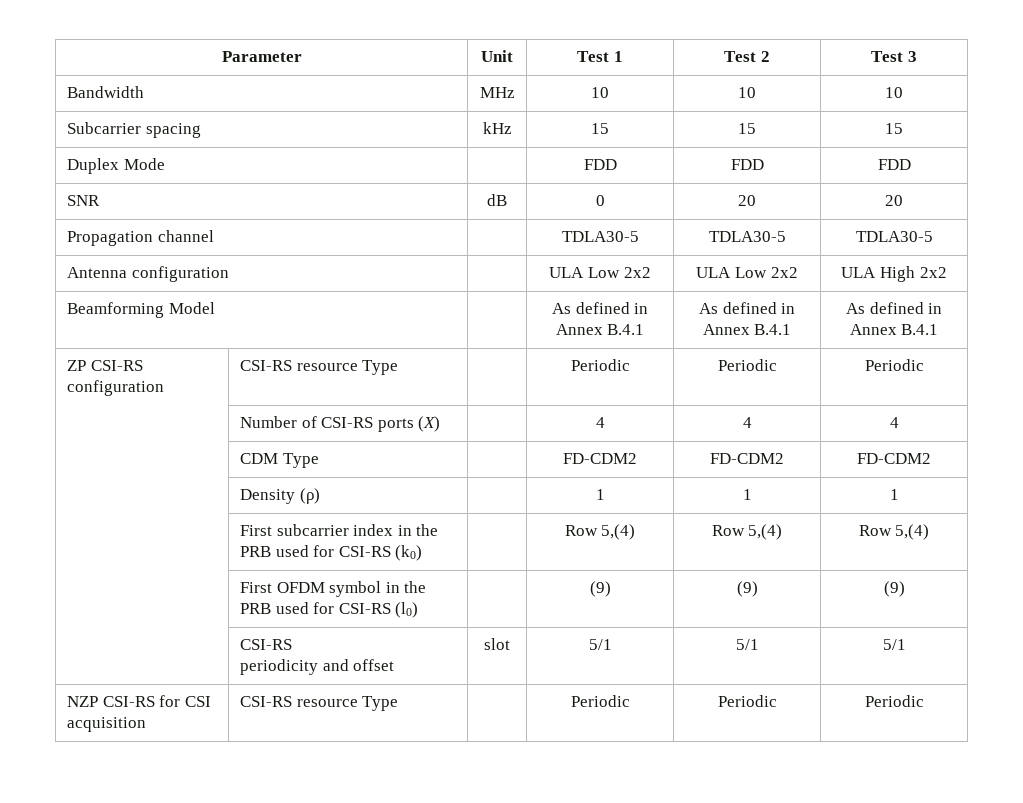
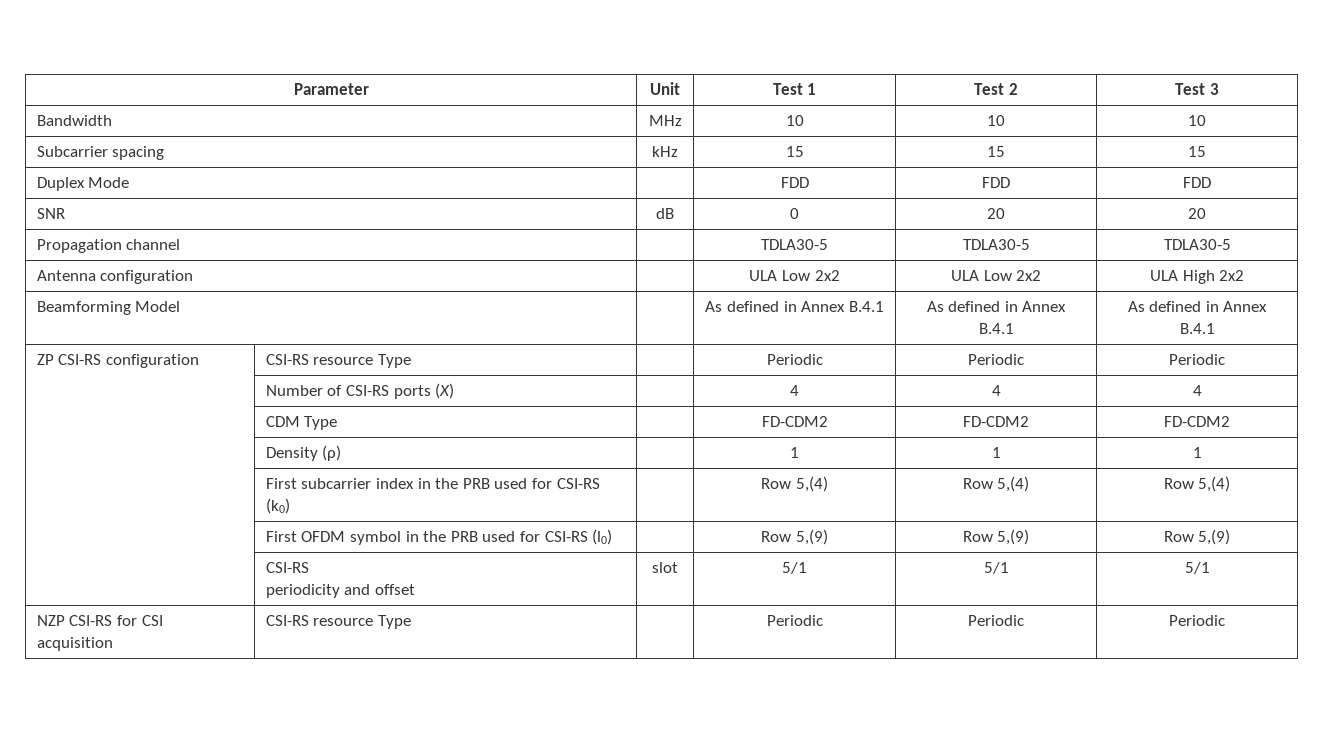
[589,581,611,597] [736,581,758,597] [883,581,905,597] (9) | (9) | (9) -> [761,529,828,545] [962,529,1030,545] [1163,529,1231,545] Row 5,(9) | Row 5,(9) | Row 5,(9)

